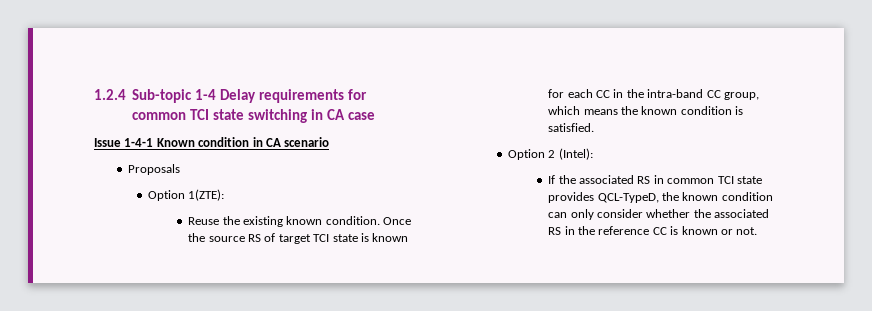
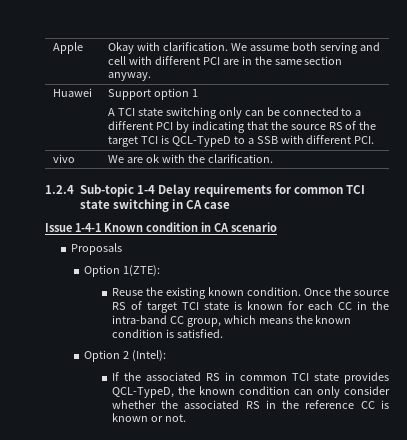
(94, 94) none -> [52,42,83,54] [107,42,380,54] [107,56,343,65] [107,72,151,81] [52,88,92,97] [107,88,198,100] [107,107,362,119] [107,121,377,133] [107,135,375,147] [52,154,75,163] [107,154,273,163] Apple | Okay with clarification. We assume both serving and cell with different PCI are in the same section anyway. // Huawei | Support option 1 // A TCI state switching only can be connected to a different PCI by indicating that the source RS of the target TCI is QCL-TypeD to a SSB with different PCI. // vivo | We are ok with the clarification. //

